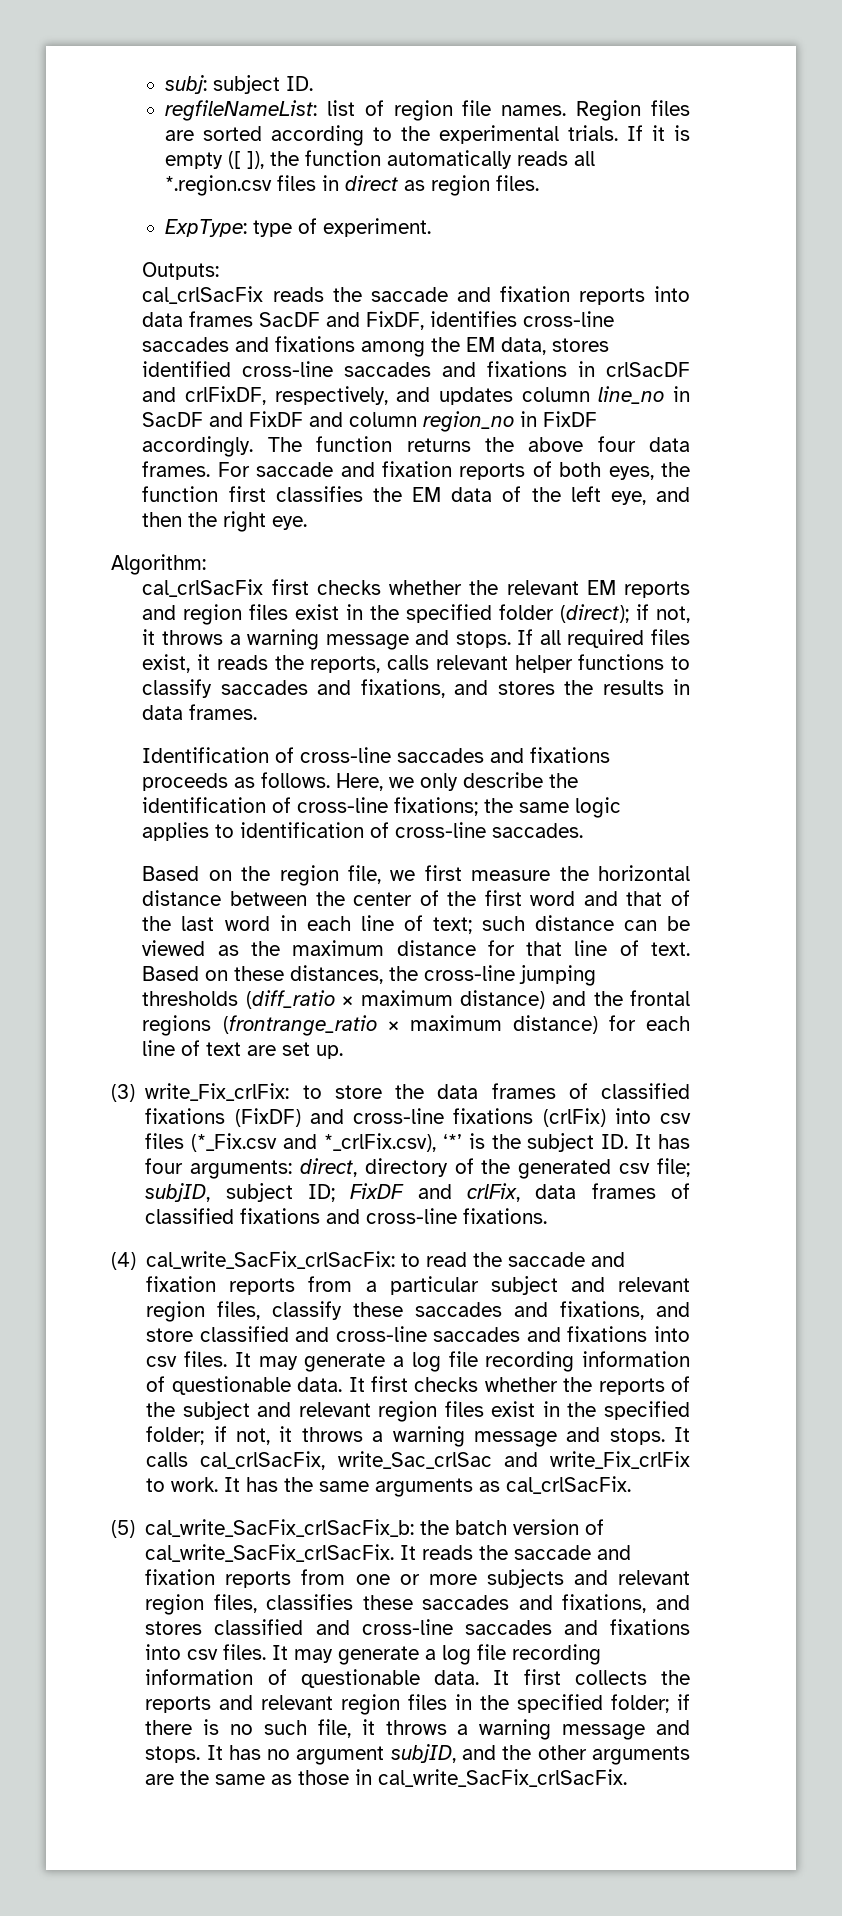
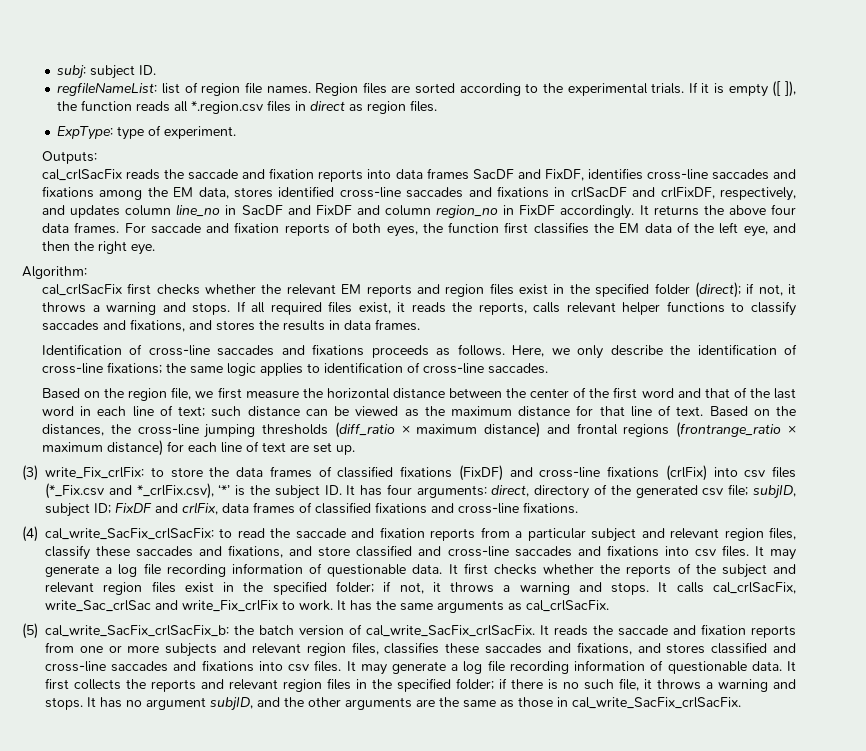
[386,150,512,169] automatically -> (133, 105) none
[267,436,393,452] The function -> [639,205,649,215] It
[325,634,409,650] message -> (157, 308) none
[234,966,285,981] these -> [776,406,796,416] the
[593,991,623,1006] the -> (570, 429) none
[473,1431,557,1447] message -> (570, 588) none
[562,1724,646,1740] message -> (768, 685) none

